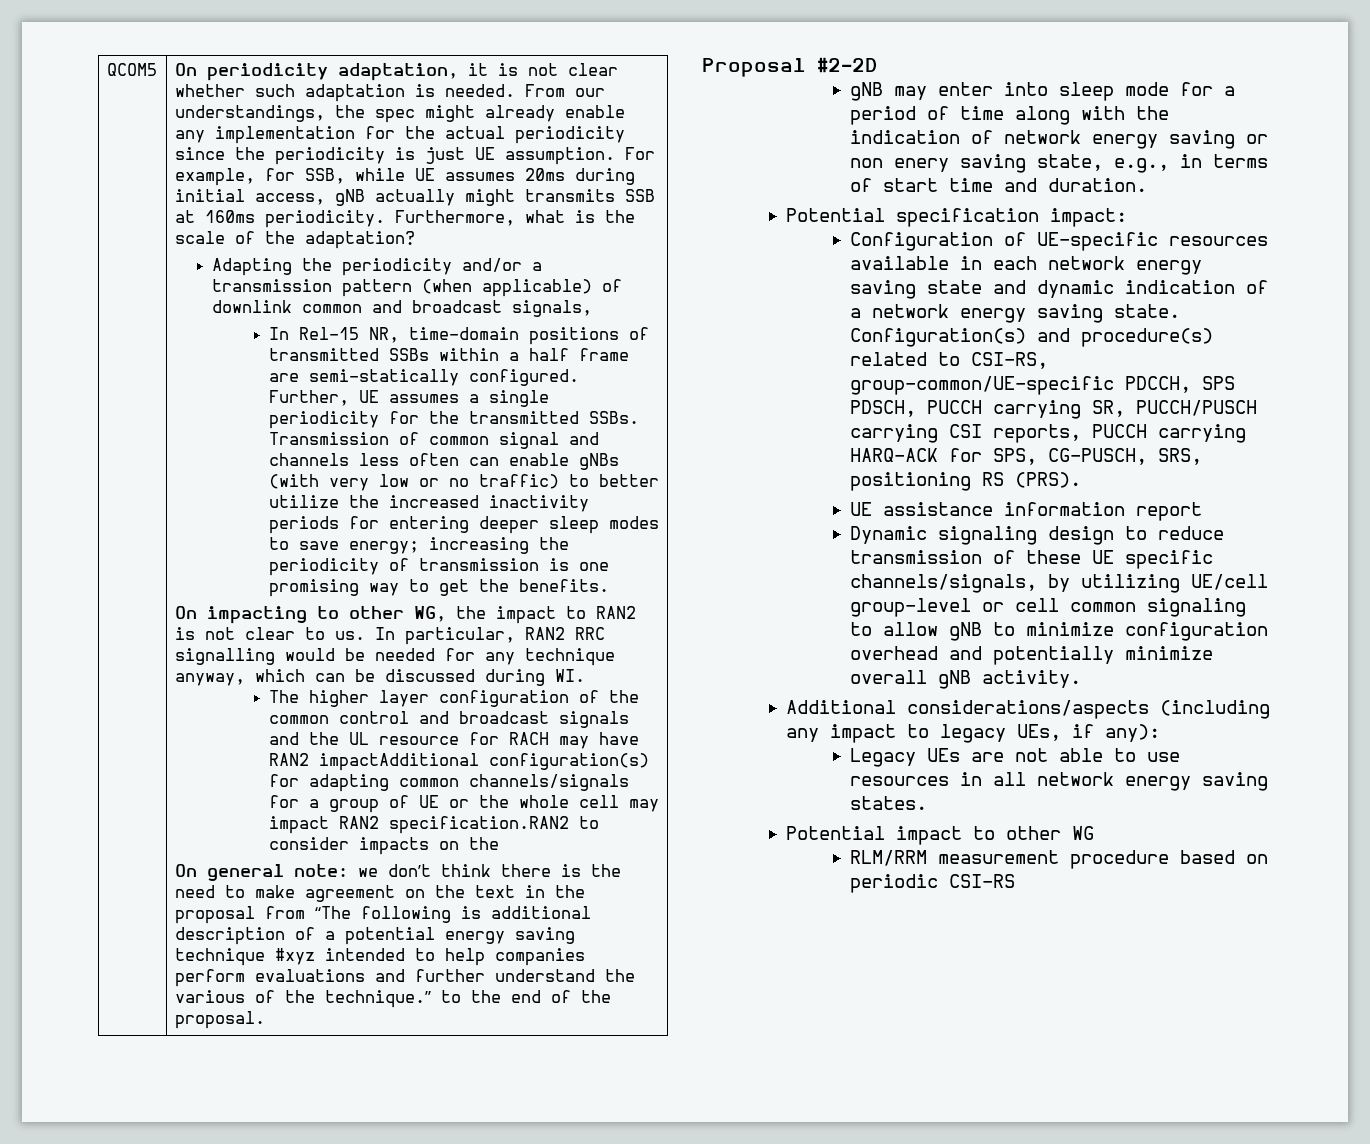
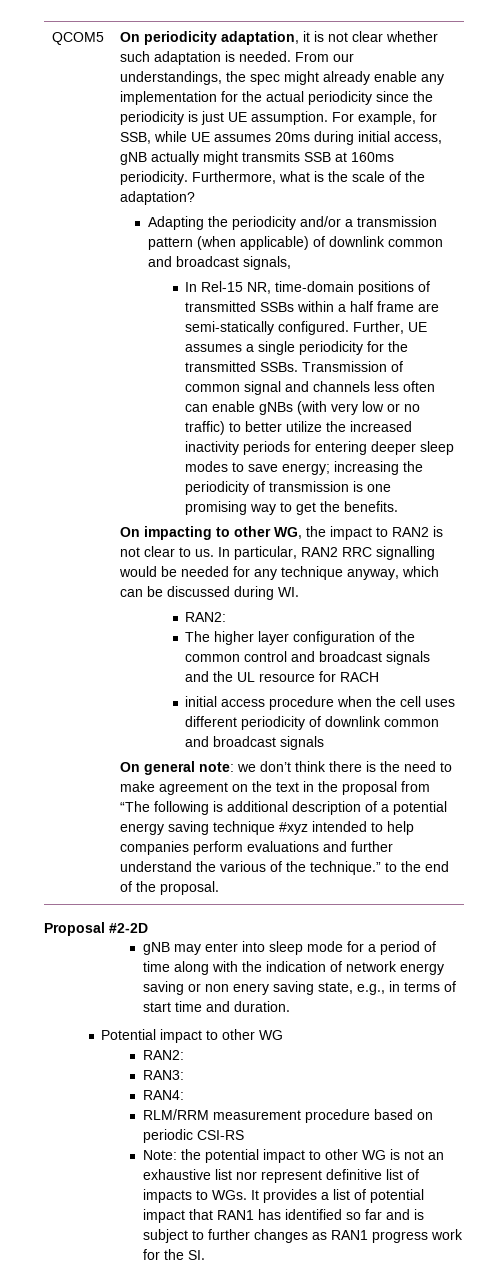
(585, 675) none -> [185,612,227,622] // RAN2:
[559,732,640,749] [269,753,650,771] [269,774,630,792] [269,795,660,813] [269,816,600,834] [269,837,500,855] may have RAN2 impactAdditional configuration(s) for adapting common channels/signals for a group of UE or the whole cell may impact RAN2 specification.RAN2 to consider impacts on the -> [185,696,456,710] [185,716,440,730] [185,736,325,750] // initial access procedure when the cell uses different periodicity of downlink common and broadcast signals
[786,208,1128,227] [849,232,1268,251] [849,256,1202,275] [849,280,1268,299] [849,304,1180,323] [849,328,1213,347] [849,352,1048,369] [849,376,1235,395] [849,400,1257,419] [849,424,1246,443] [849,448,1202,465] [849,472,1081,491] [849,502,1202,521] [849,526,1224,545] [849,550,1213,569] [849,574,1268,593] [849,598,1246,617] [849,622,1268,641] [849,646,1213,665] [849,670,1081,689] [786,700,1271,719] [786,724,1161,743] [849,748,1180,767] [849,772,1268,791] [849,796,927,810] // Potential specification impact: // Configuration of UE-specific resources available in each network energy saving state and dynamic indication of a network energy saving state. Configuration(s) and procedure(s) related to CSI-RS, group-common/UE-specific PDCCH, SPS PDSCH, PUCCH carrying SR, PUCCH/PUSCH carrying CSI reports, PUCCH carrying HARQ-ACK for SPS, CG-PUSCH, SRS, positioning RS (PRS). // UE assistance information report // Dynamic signaling design to reduce transmission of these UE specific channels/signals, by utilizing UE/cell group-level or cell common signaling to allow gNB to minimize configuration overhead and potentially minimize overall gNB activity. // Additional considerations/aspects (including any impact to legacy UEs, if any): // Legacy UEs are not able to use resources in all network energy saving states. -> (290, 1006) none
(1095, 833) none -> [142,1050,184,1060] [142,1070,184,1080] [142,1090,184,1100] // RAN2: // RAN3: // RAN4:
(1015, 881) none -> [142,1149,444,1163] [142,1169,419,1183] [142,1189,424,1203] [142,1209,424,1223] [142,1229,463,1243] [142,1249,205,1260] // Note: the potential impact to other WG is not an exhaustive list nor represent definitive list of impacts to WGs. It provides a list of potential impact that RAN1 has identified so far and is subject to further changes as RAN1 progress work for the SI.

